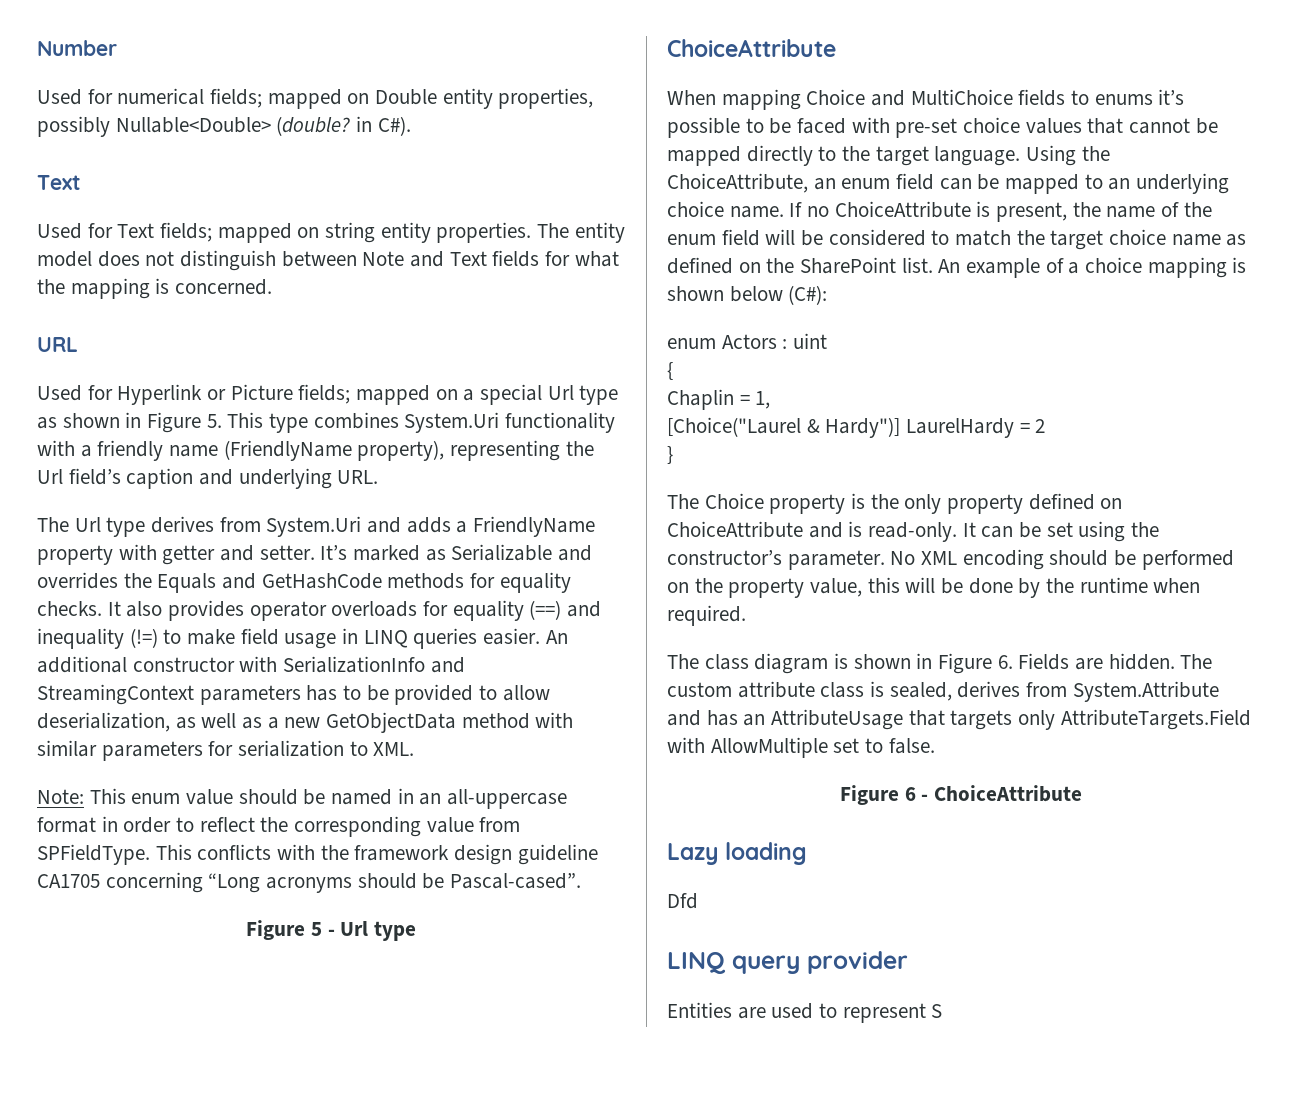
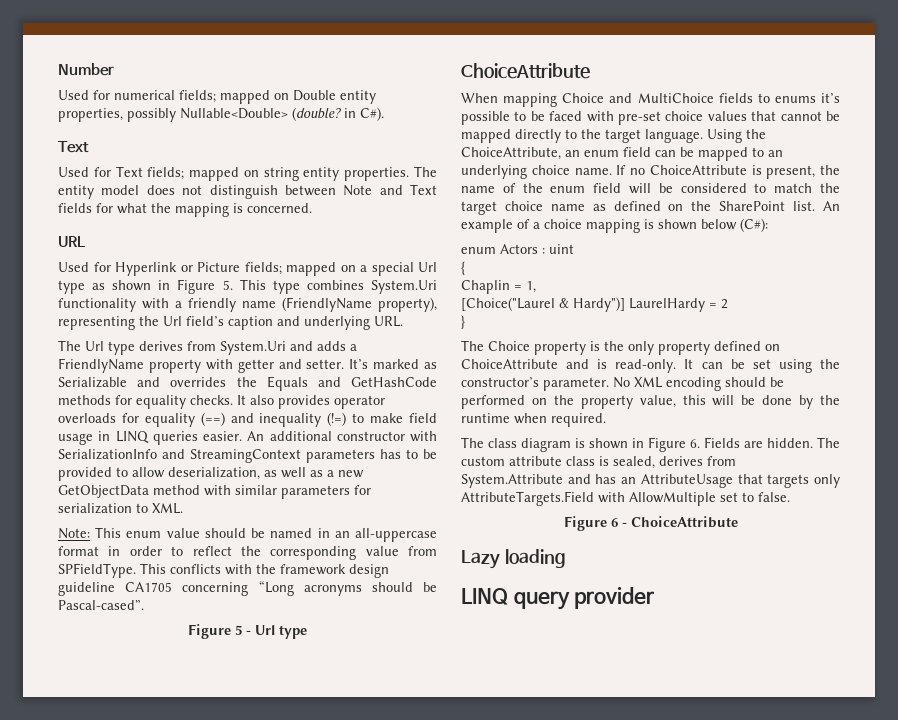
[667,893,698,909] // Dfd -> (566, 558) none
[667,1002,943,1023] // Entities are used to represent S -> (655, 598) none

